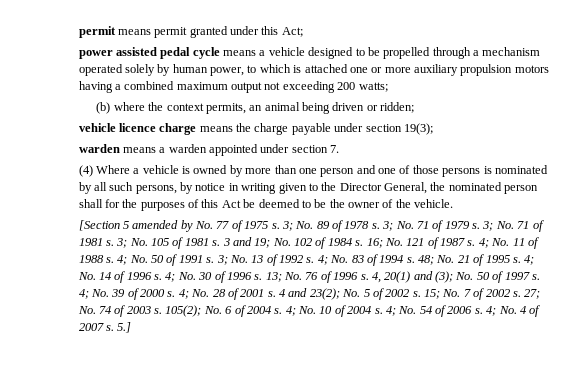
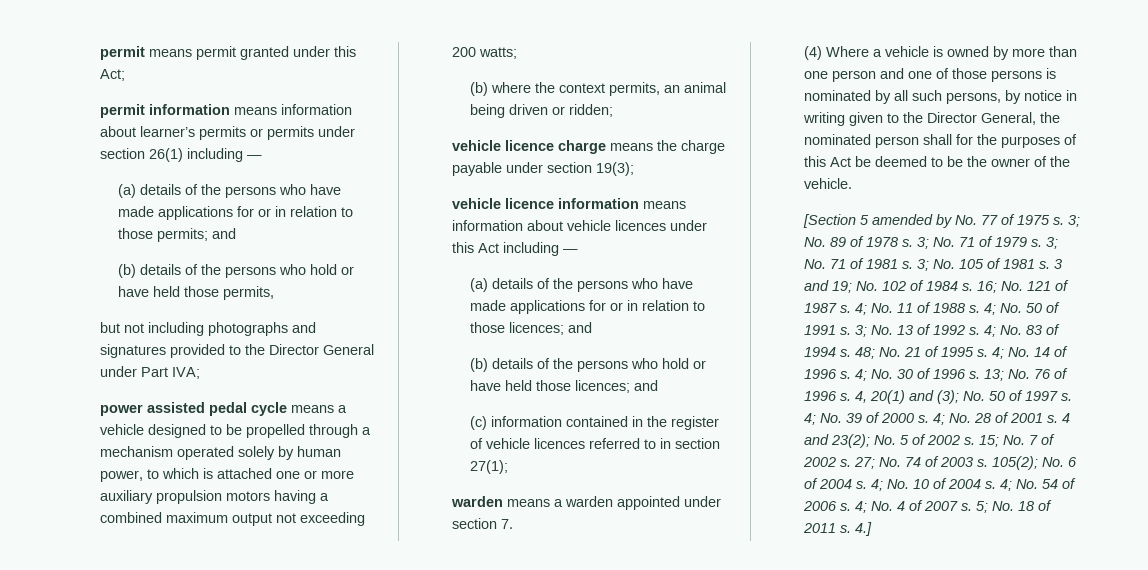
(303, 32) none -> [100,104,353,118] [100,126,356,140] [100,148,263,162] [117,184,341,198] [117,206,353,220] [117,228,236,242] [117,264,354,278] [117,286,274,300] [100,322,317,336] [100,344,375,358] [100,366,201,379] // permit information means information about learner’s permits or permits under section 26(1) including — // (a) details of the persons who have made applications for or in relation to those permits; and // (b) details of the persons who hold or have held those permits, // but not including photographs and signatures provided to the Director General under Part IVA;
(433, 129) none -> [452,198,687,209] [452,220,708,231] [452,242,579,256] [469,278,693,292] [469,300,705,314] [469,322,592,335] [469,358,706,372] [469,380,658,393] [469,416,719,430] [469,438,720,449] [469,460,508,474] // vehicle licence information means information about vehicle licences under this Act including — // (a) details of the persons who have made applications for or in relation to those licences; and // (b) details of the persons who hold or have held those licences; and // (c) information contained in the register of vehicle licences referred to in section 27(1);
[117,322,132,333] 5.] -> [976,500,1053,513] [803,522,873,536] 5; No. 18 of 2011 s. 4.]

